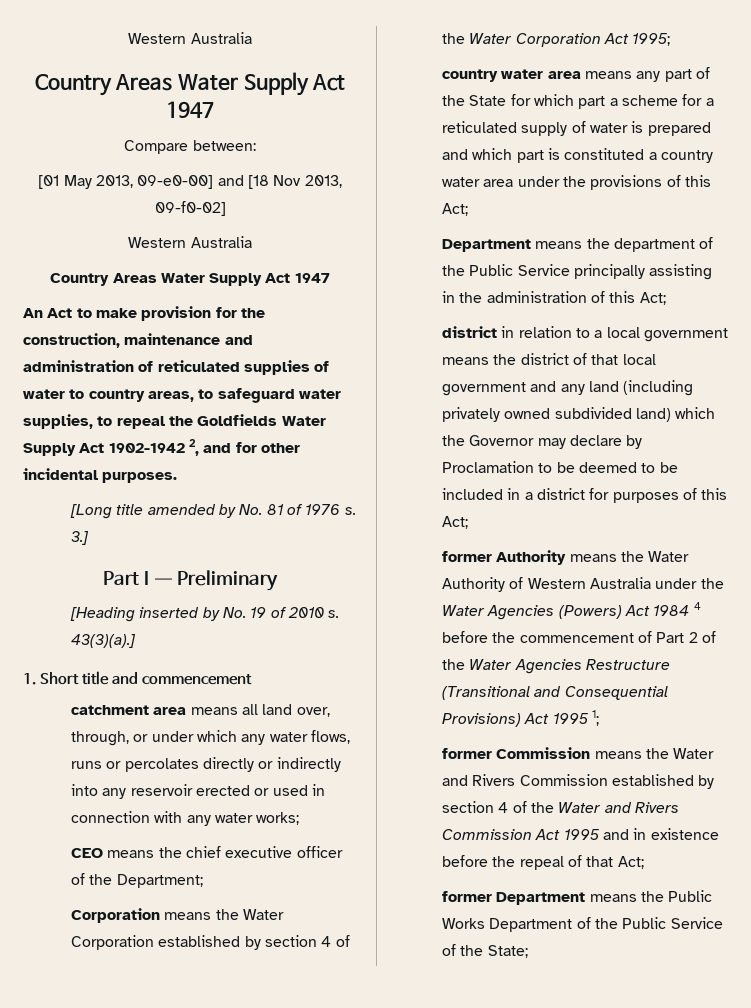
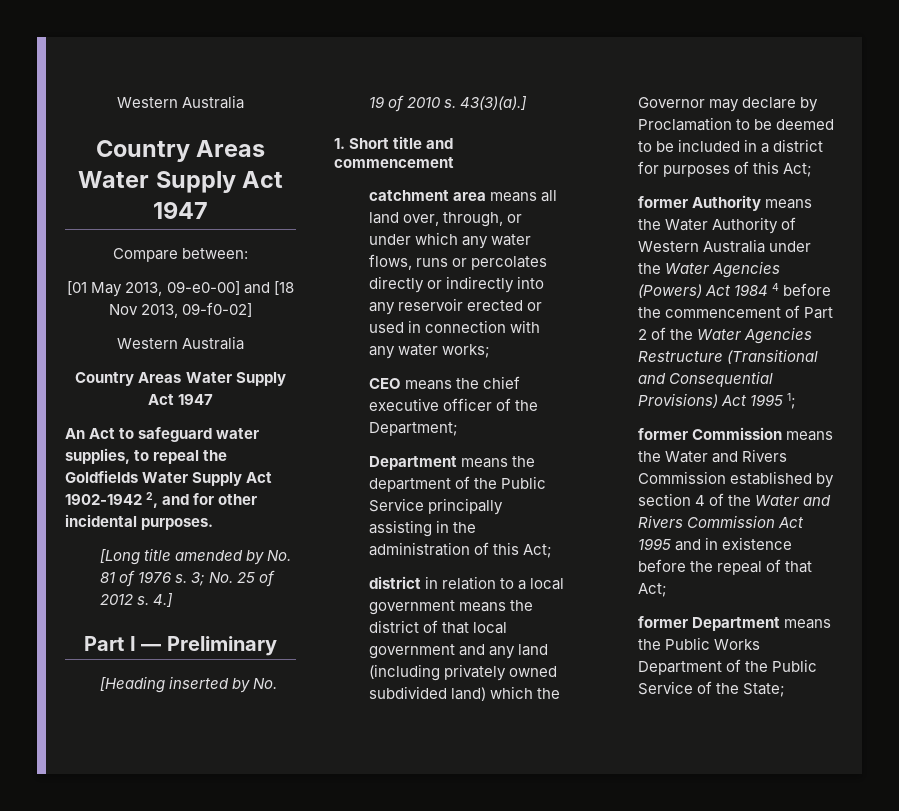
[95,306,265,321] [23,333,253,348] [23,360,330,375] [23,389,214,402] make provision for the construction, maintenance and administration of reticulated supplies of water to country areas, to -> (135, 433) none
[71,531,90,545] 3.] -> [191,570,276,587] [99,593,173,607] 3; No. 25 of 2012 s. 4.]
[71,908,284,923] [71,935,350,950] [442,33,671,47] [442,67,710,82] [442,94,714,109] [442,121,711,136] [442,148,713,163] [442,175,711,190] [442,203,469,216] // Corporation means the Water Corporation established by section 4 of the Water Corporation Act 1995; // country water area means any part of the State for which part a scheme for a reticulated supply of water is prepared and which part is constituted a country water area under the provisions of this Act; -> (458, 429) none

